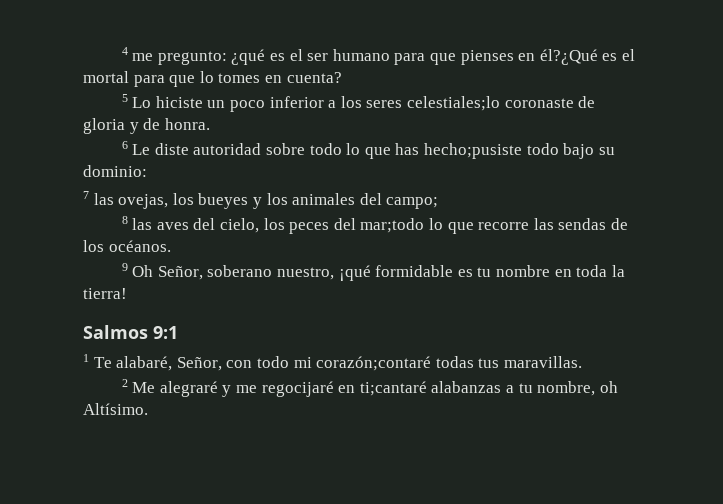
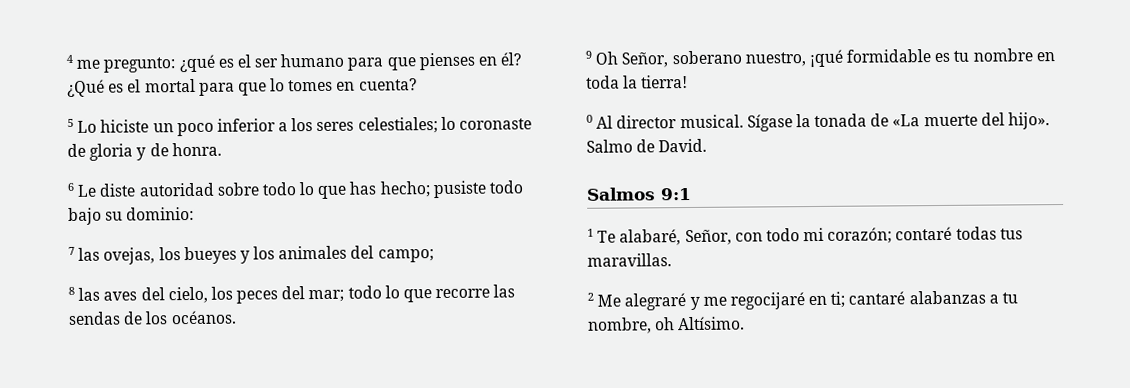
[539,49,598,65] él?¿Qué -> [500,52,522,66] [67,79,105,97] él? ¿Qué
[406,96,500,111] celestiales;lo -> [357,116,456,134] celestiales; lo
[423,143,522,159] hecho;pusiste -> [379,180,487,199] hecho; pusiste
[360,218,425,233] mar;todo -> [308,285,382,303] mar; todo
(127, 293) none -> [586,112,1051,132] [586,138,708,153] // 0 Al director musical. Sígase la tonada de «La muerte del hijo». Salmo de David.
[316,356,432,371] corazón;contaré -> [827,226,953,244] corazón; contaré
[359,381,427,396] ti;cantaré -> [830,291,906,308] ti; cantaré

